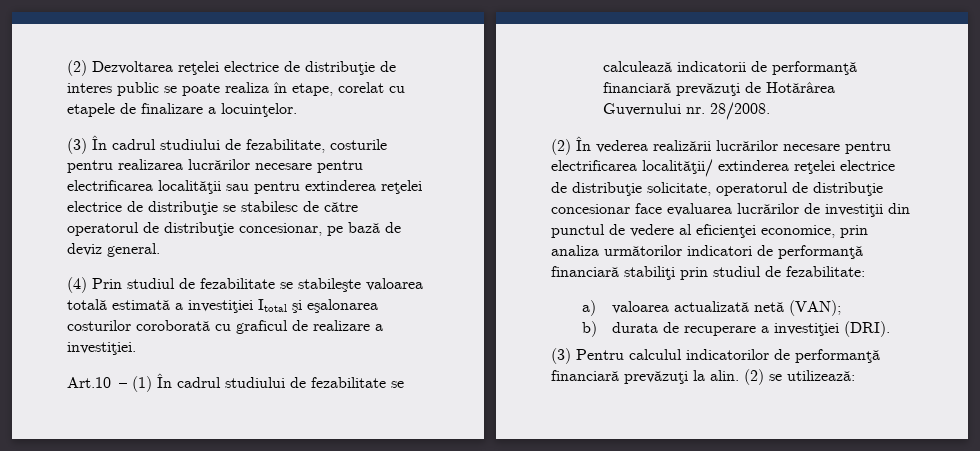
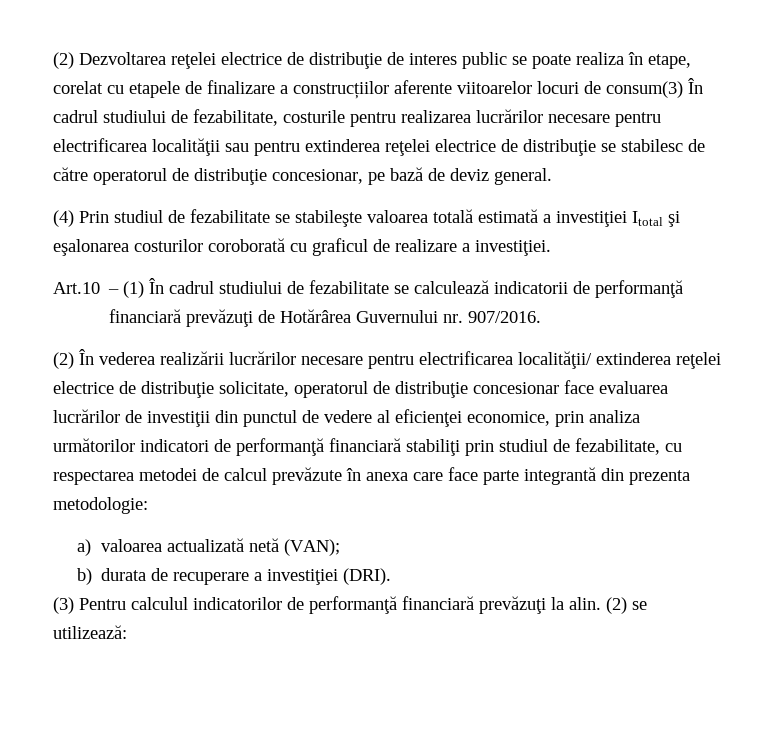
[221,103,297,117] [67,138,87,154] locuinţelor. // (3) -> [293,80,683,99] construcțiilor aferente viitoarelor locuri de consum(3)
[710,102,770,120] 28/2008. -> [468,311,542,323] 907/2016.
[786,266,865,277] fezabilitate: -> [575,438,682,455] [53,467,690,485] [53,497,148,514] fezabilitate, cu respectarea metodei de calcul prevăzute în anexa care face parte integrantă din prezenta metodologie:

